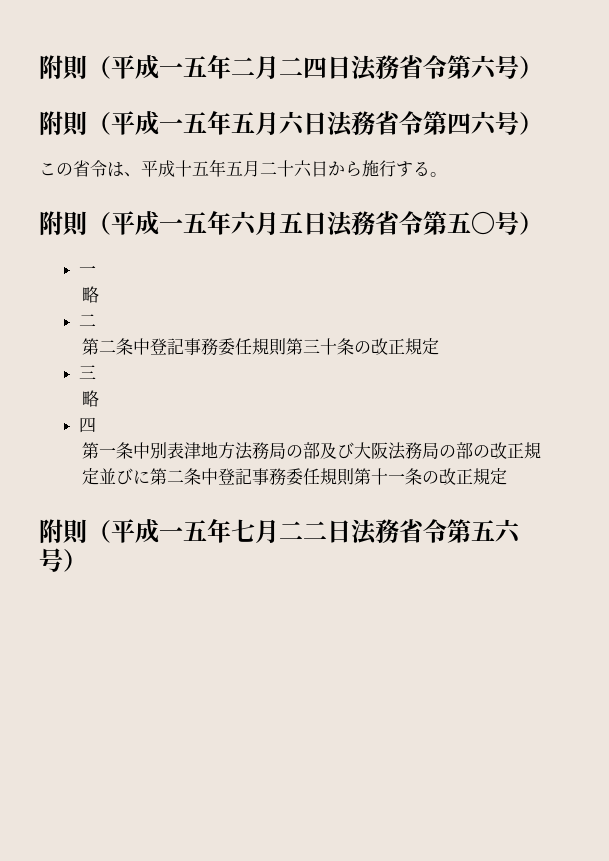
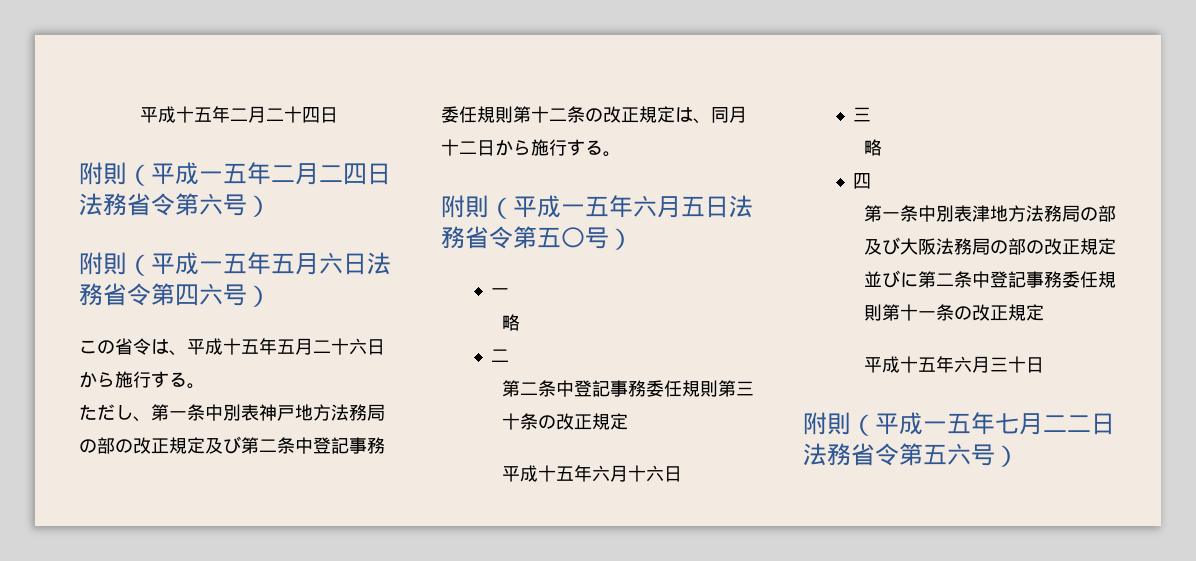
(39, 67) none -> [139,106,338,123] 平成十五年二月二十四日 //
(447, 174) none -> [79,404,385,422] [79,436,385,454] [441,106,747,124] [441,139,621,157] // ただし、第一条中別表神戸地方法務局の部の改正規定及び第二条中登記事務委任規則第十二条の改正規定は、同月十二日から施行する。
(440, 346) none -> [501,465,682,482] // 平成十五年六月十六日
(508, 476) none -> [863,356,1044,373] // 平成十五年六月三十日

